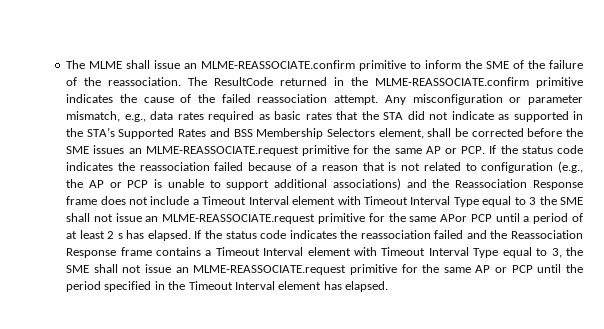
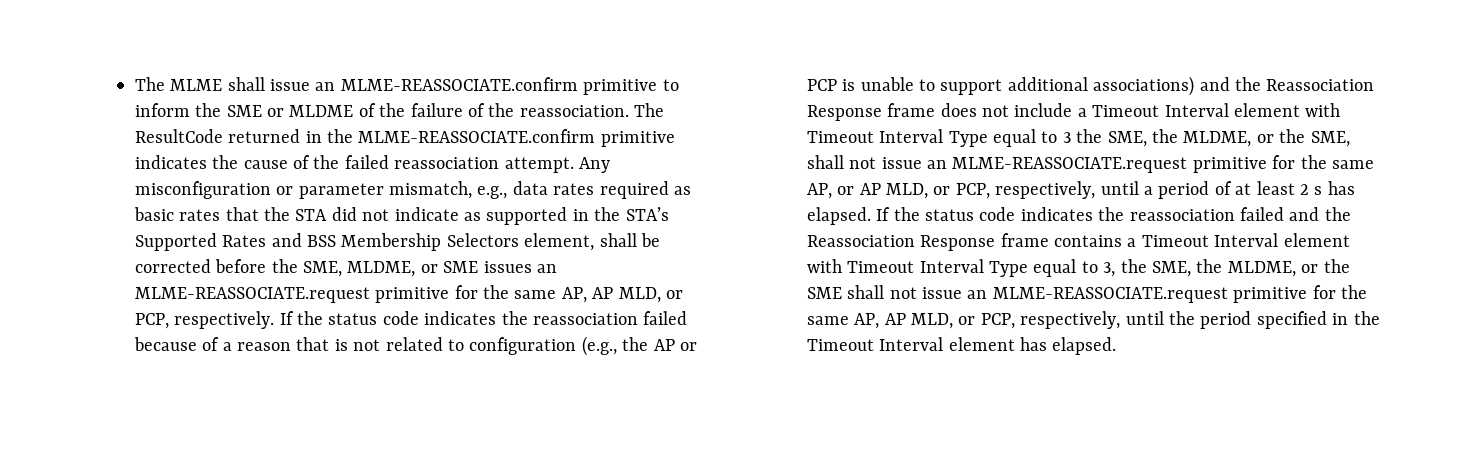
(510, 65) none -> [266,105,354,117] or MLDME
(583, 132) none -> [302,261,438,277] SME, MLDME, or
[425,146,486,154] AP or PCP. -> [561,287,683,303] [134,311,275,329] AP, AP MLD, or PCP, respectively.
[559,197,583,205] [66,213,492,224] SME shall not issue an MLME-REASSOCIATE.request primitive for the same APor PCP -> [1107,129,1350,147] [806,155,1374,173] [806,181,1096,199] SME, the MLDME, or the SME, shall not issue an MLME-REASSOCIATE.request primitive for the same AP, or AP MLD, or PCP, respectively,
(584, 251) none -> [1151,259,1350,277] SME, the MLDME, or the
[475,265,533,273] AP or PCP -> [854,311,1121,329] AP, AP MLD, or PCP, respectively,

